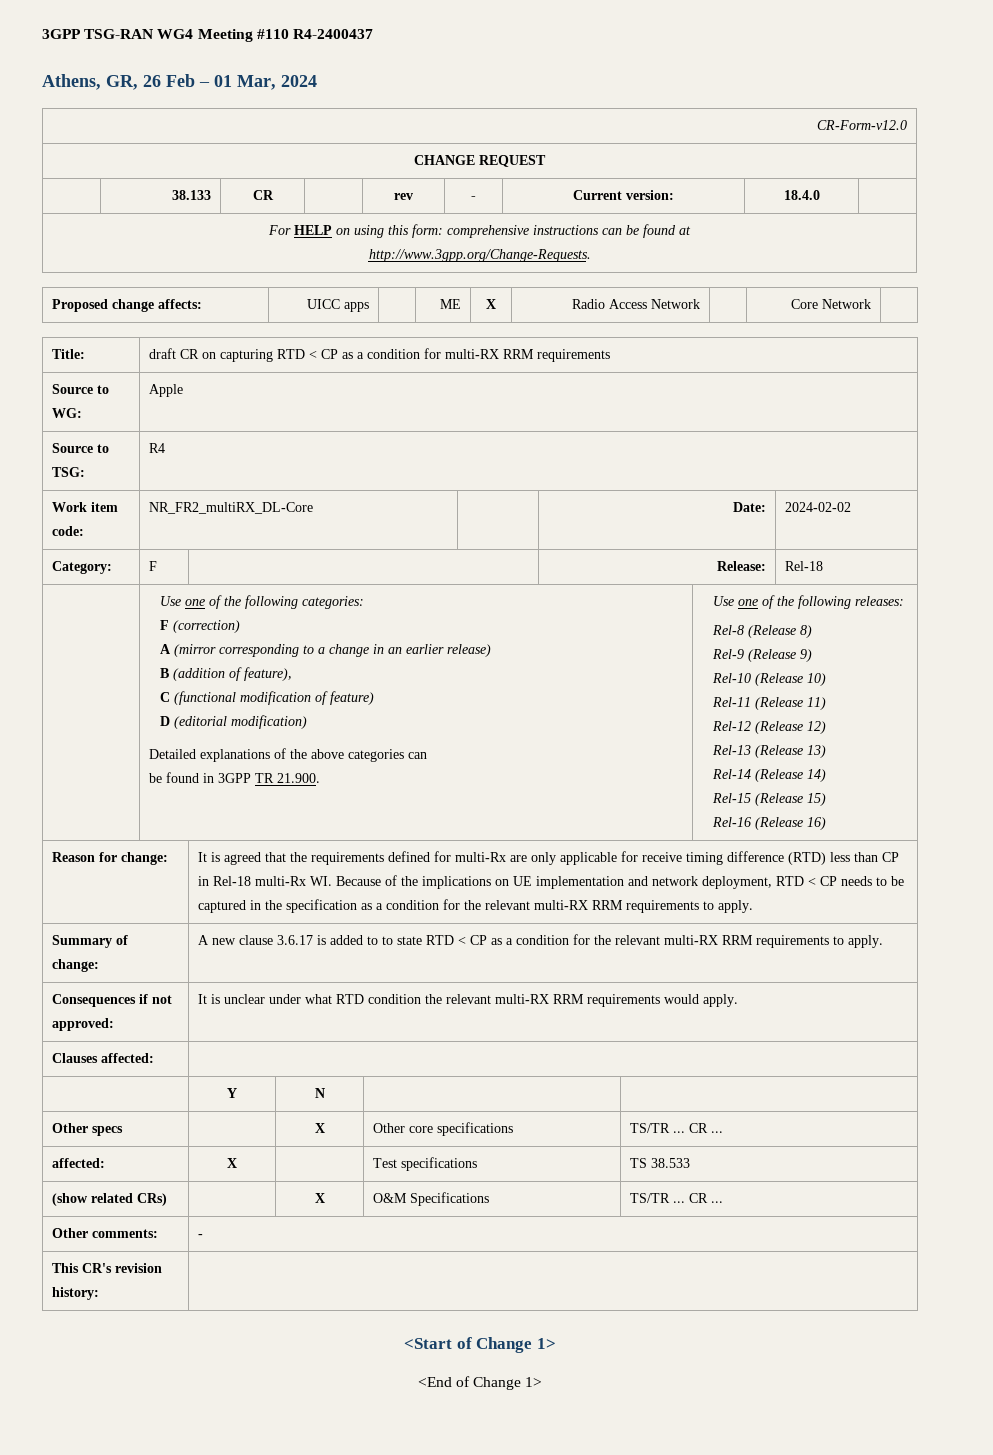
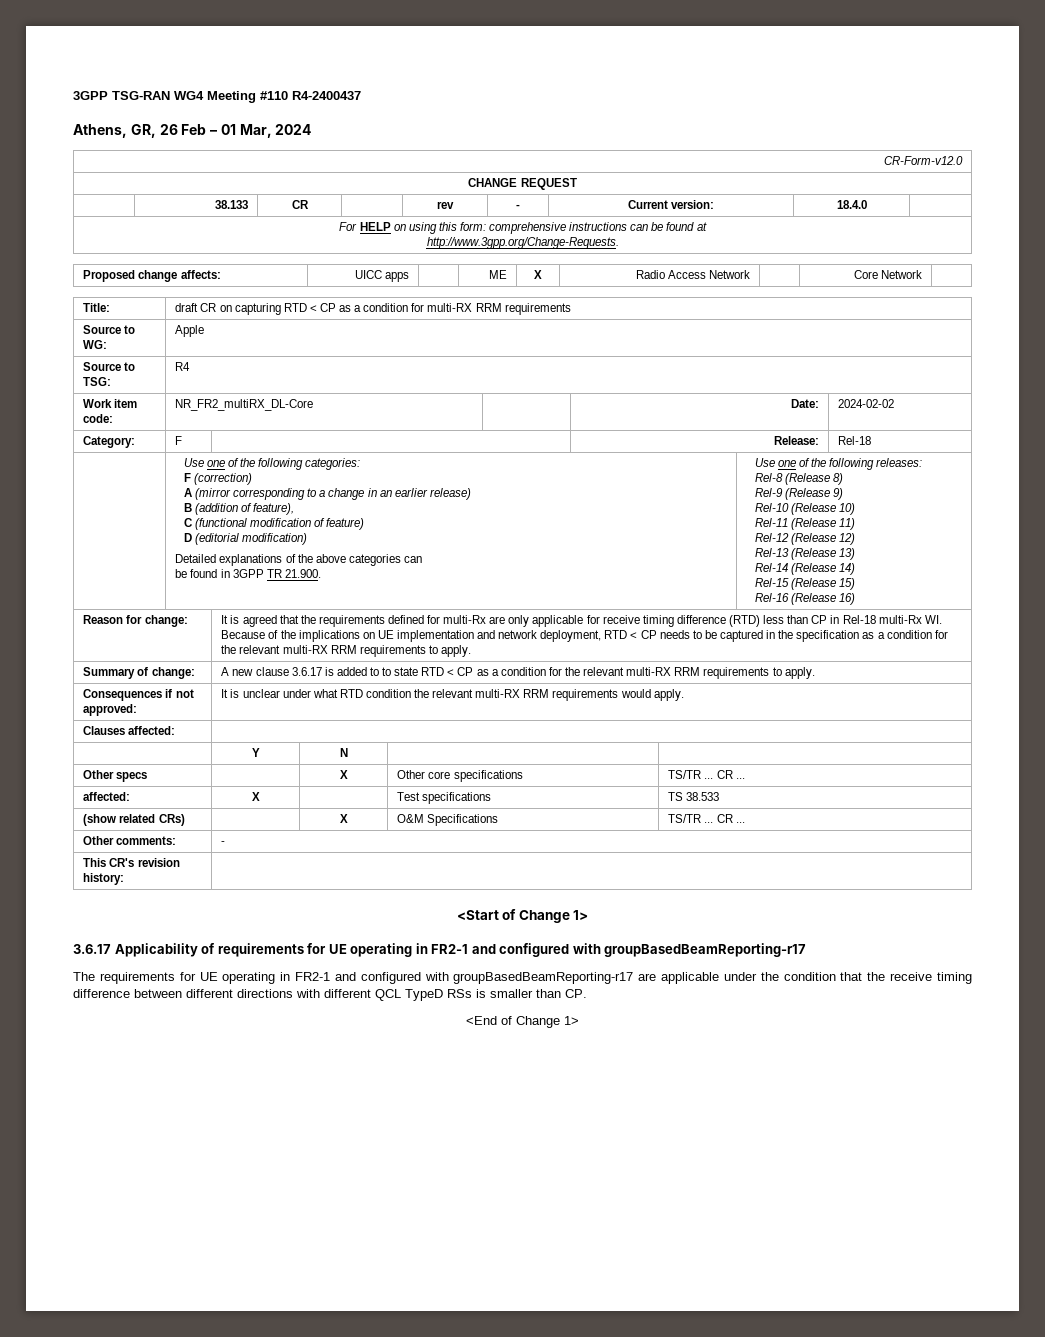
(556, 1343) none -> [73,943,807,957] [73,972,973,984] [73,989,587,1001] // 3.6.17 Applicability of requirements for UE operating in FR2-1 and configured with groupBasedBeamReporting-r17 // The requirements for UE operating in FR2-1 and configured with groupBasedBeamReporting-r17 are applicable under the condition that the receive timing difference between different directions with different QCL TypeD RSs is smaller than CP.

